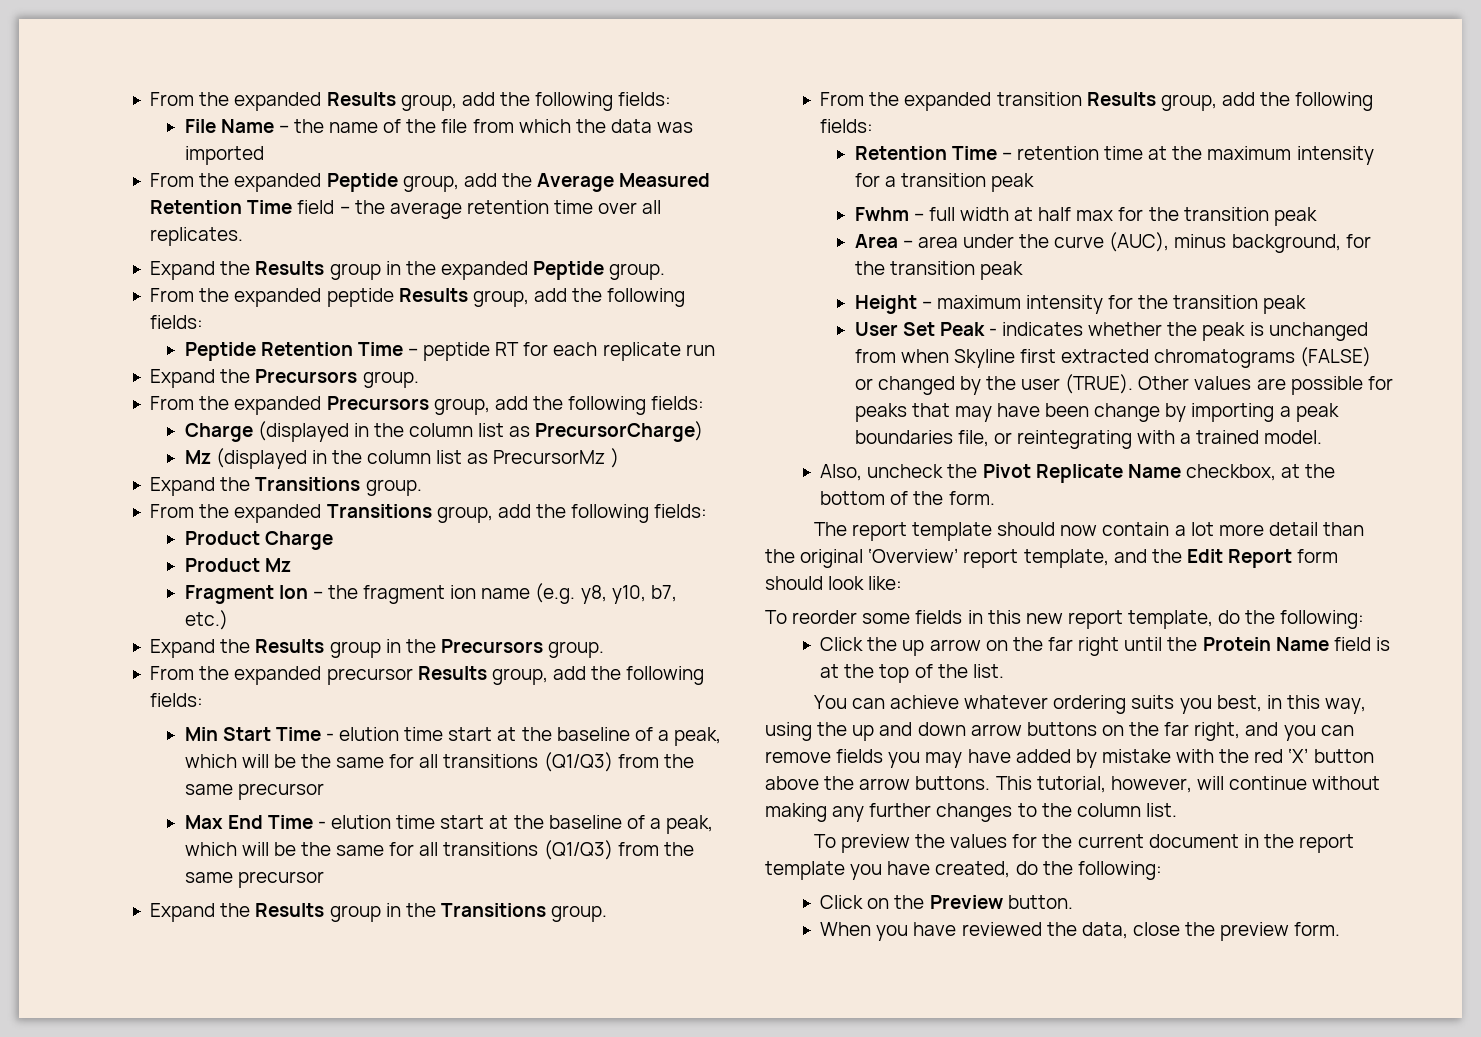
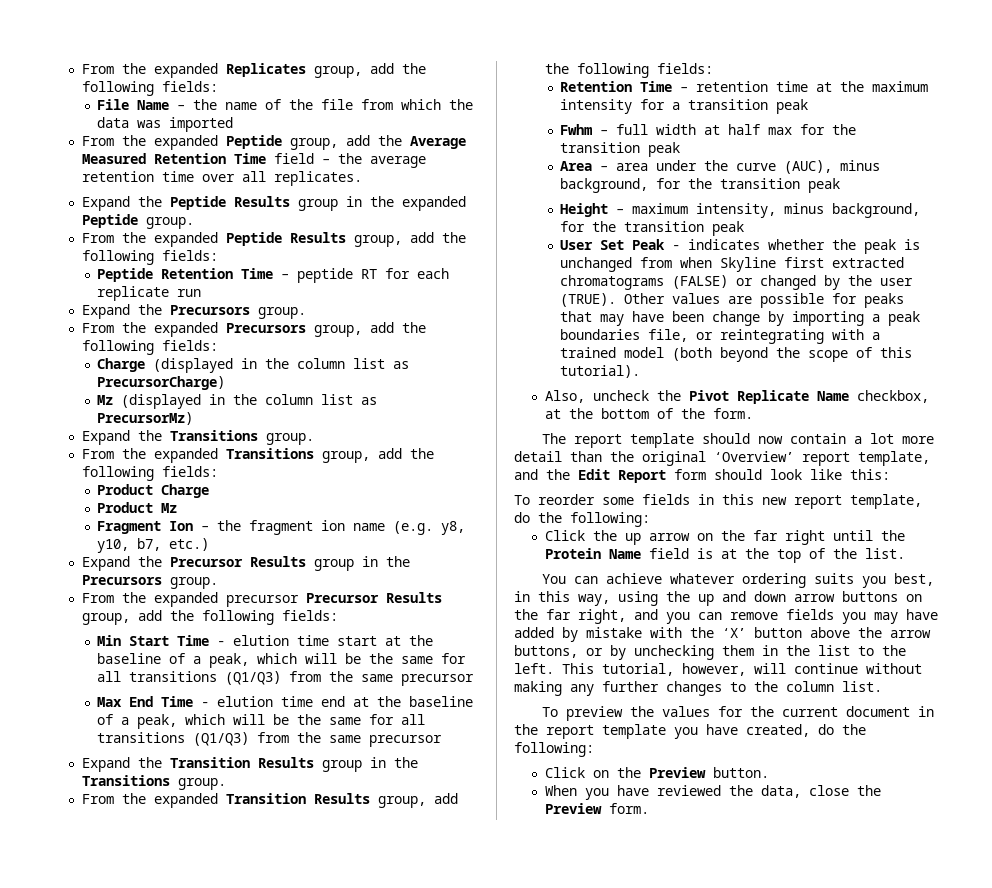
[150,92,396,111] From the expanded Results -> [81,63,306,78] From the expanded Replicates
(251, 268) none -> [169,196,226,210] Peptide
[326,288,394,307] peptide -> [225,232,282,246] Peptide
[493,448,619,468] PrecursorMz ) -> [97,412,194,425] PrecursorMz)
(251, 646) none -> [169,557,243,567] Precursor
(413, 676) none -> [305,593,379,603] Precursor
[440,815,485,829] start -> [321,696,346,707] end
(251, 910) none -> [169,757,250,768] Transition
[996,92,1082,106] transition -> [225,793,306,804] Transition
[1025,295,1103,314] intensity -> [696,203,921,218] intensity, minus background,
[1264,430,1323,444] model. -> [624,347,913,362] [560,365,641,378] model (both beyond the scope of this tutorial).
[868,576,903,590] like: -> [810,469,890,480] like this:
[1254,749,1284,763] red -> (714, 632) none
[915,776,991,790] buttons. -> [514,645,906,660] [514,663,554,674] buttons, or by unchecking them in the list to the left.
[1220,922,1290,941] preview -> [544,803,602,814] Preview

